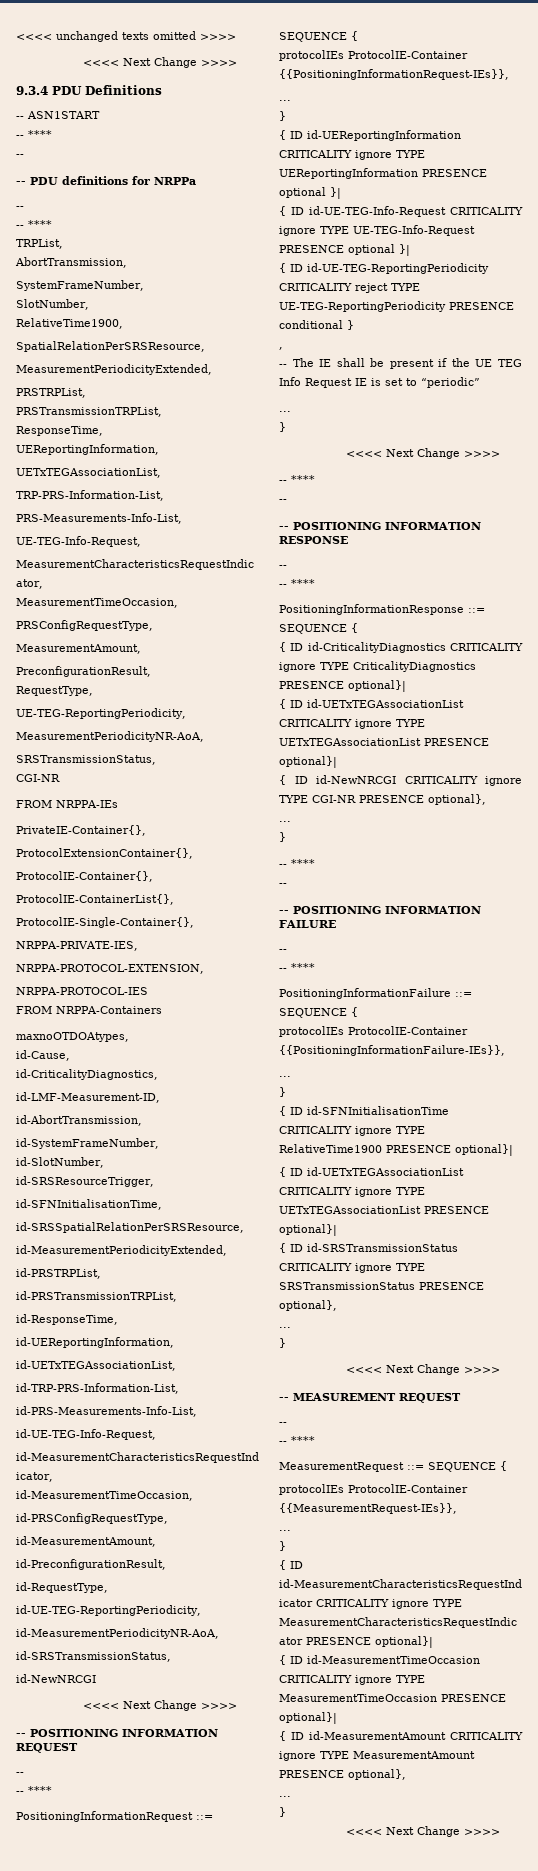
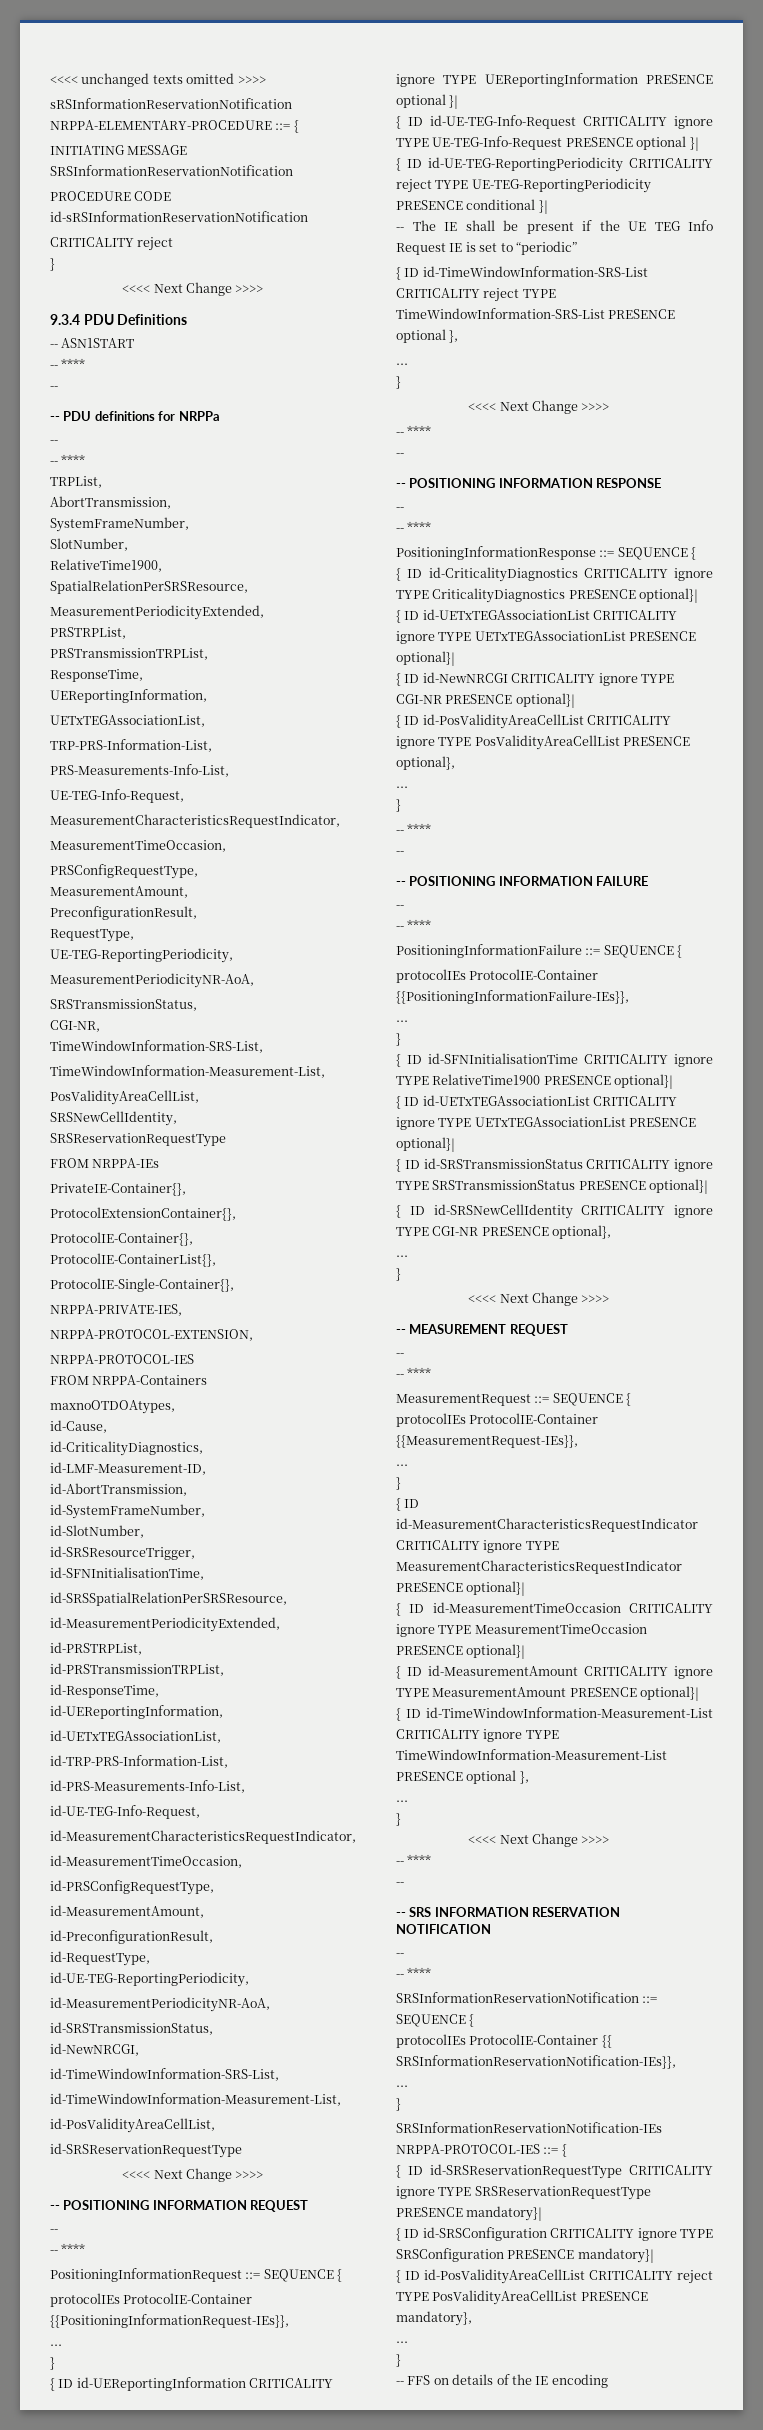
(236, 37) none -> [50,98,292,109] [50,120,299,133] [50,145,188,155] [50,165,293,176] [50,191,172,201] [50,211,308,222] [50,237,174,251] [50,258,55,271] // sRSInformationReservationNotification NRPPA-ELEMENTARY-PROCEDURE ::= { // INITIATING MESSAGE SRSInformationReservationNotification // PROCEDURE CODE id-sRSInformationReservationNotification // CRITICALITY reject // }
[16,774,60,782] CGI-NR -> [50,1020,100,1032] [50,1040,263,1053] [50,1065,325,1078] [50,1090,199,1105] [50,1111,177,1126] [50,1133,226,1147] CGI-NR, // TimeWindowInformation-SRS-List, // TimeWindowInformation-Measurement-List, // PosValidityAreaCellList, // SRSNewCellIdentity, // SRSReservationRequestType
[16,1674,96,1683] id-NewNRCGI -> [50,2043,139,2056] [50,2068,279,2081] [50,2093,341,2106] [50,2118,215,2133] [50,2143,242,2158] id-NewNRCGI, // id-TimeWindowInformation-SRS-List, // id-TimeWindowInformation-Measurement-List, // id-PosValidityAreaCellList, // id-SRSReservationRequestType
[347,320,354,330] [279,347,283,350] } // , -> [538,200,548,214] }|
(480, 382) none -> [396,266,648,280] [396,288,556,302] [396,308,676,319] [396,329,459,343] // { ID id-TimeWindowInformation-SRS-List CRITICALITY reject TYPE TimeWindowInformation-SRS-List PRESENCE optional },
(424, 799) none -> [515,693,575,708] [396,714,672,729] [396,735,691,750] optional}| // { ID id-PosValidityAreaCellList CRITICALITY ignore TYPE PosValidityAreaCellList PRESENCE
(484, 1286) none -> [649,1179,709,1194] [396,1204,713,1219] [396,1226,549,1236] optional}| // { ID id-SRSNewCellIdentity CRITICALITY ignore TYPE CGI-NR PRESENCE
[348,1769,406,1780] [279,1796,291,1797] [279,1807,286,1817] [345,1826,500,1837] optional}, // ... // } // <<<< Next Change >>>> -> [640,1686,700,1701] [396,1707,713,1721] [396,1729,559,1742] [396,1749,667,1760] [396,1770,529,1784] [396,1800,408,1802] [396,1813,401,1826] [468,1833,610,1847] [396,1854,432,1865] [396,1882,404,1886] [396,1907,621,1917] [396,1924,491,1934] [396,1953,404,1957] [396,1967,432,1978] [396,1992,658,2003] [396,2014,475,2027] [396,2034,612,2048] [396,2055,676,2069] [396,2085,408,2087] [396,2098,401,2111] [396,2122,662,2133] [396,2144,567,2157] [396,2164,713,2179] [396,2186,651,2200] [396,2206,543,2221] [396,2227,713,2241] [396,2248,654,2263] [396,2269,713,2284] [396,2290,648,2305] [396,2311,472,2326] [396,2341,408,2343] [396,2354,401,2367] [396,2374,608,2388] optional}| // { ID id-TimeWindowInformation-Measurement-List CRITICALITY ignore TYPE TimeWindowInformation-Measurement-List PRESENCE optional }, // ... // } // <<<< Next Change >>>> // -- **** // -- // -- SRS INFORMATION RESERVATION NOTIFICATION // -- // -- **** // SRSInformationReservationNotification ::= SEQUENCE { // protocolIEs ProtocolIE-Container {{ SRSInformationReservationNotification-IEs}}, // ... // } // SRSInformationReservationNotification-IEs NRPPA-PROTOCOL-IES ::= { // { ID id-SRSReservationRequestType CRITICALITY ignore TYPE SRSReservationRequestType PRESENCE mandatory}| // { ID id-SRSConfiguration CRITICALITY ignore TYPE SRSConfiguration PRESENCE mandatory}| // { ID id-PosValidityAreaCellList CRITICALITY reject TYPE PosValidityAreaCellList PRESENCE mandatory}, // ... // } // -- FFS on details of the IE encoding

